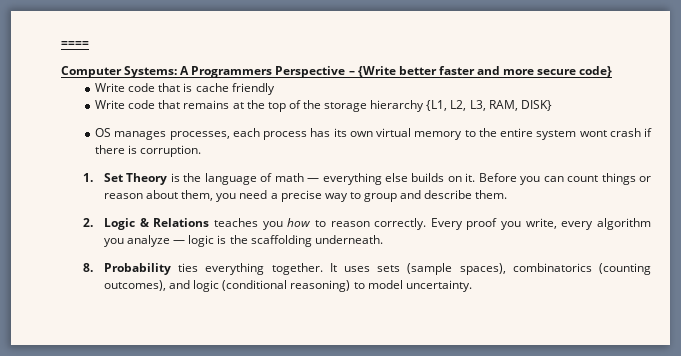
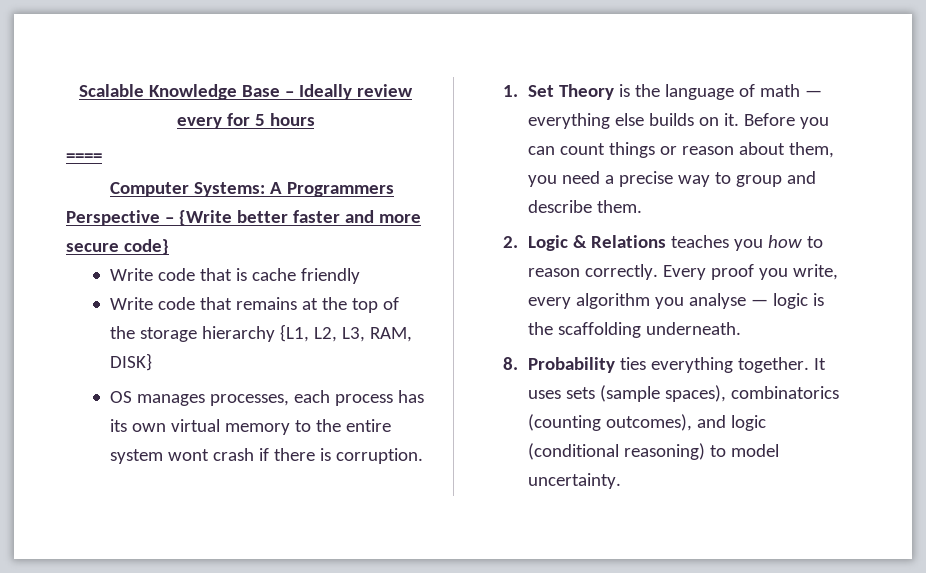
(61, 44) none -> [79,84,413,100] [176,113,315,129] Scalable Knowledge Base – Ideally review every for 5 hours //
[127,235,171,247] analyze -> [688,293,746,309] analyse

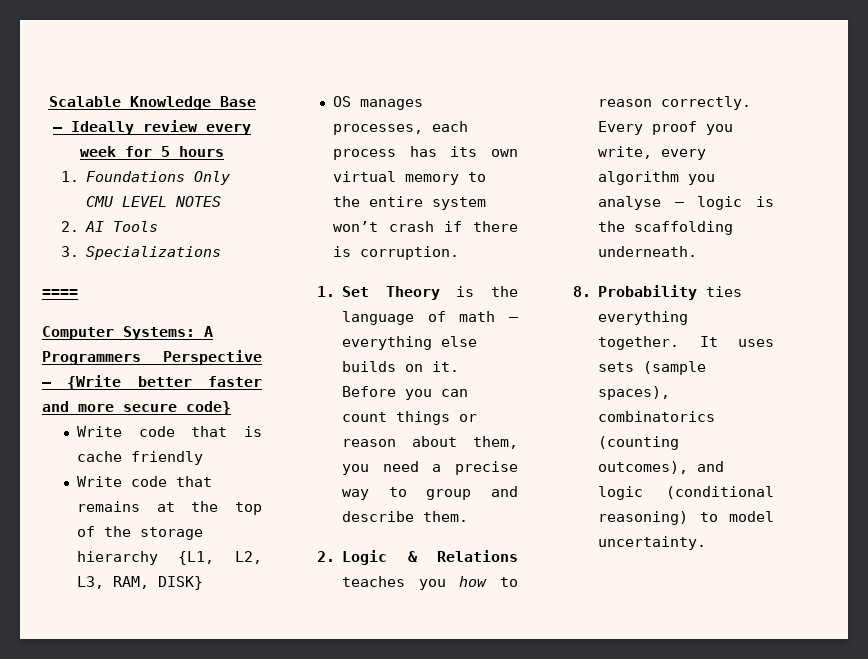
(222, 123) none -> [80,146,116,157] week
(315, 119) none -> [60,171,231,185] [86,196,222,207] [60,221,159,232] [60,246,222,260] // 1. Foundations Only CMU LEVEL NOTES // 2. AI Tools // 3. Specializations
[167,449,209,461] wont -> [332,221,378,232] won’t

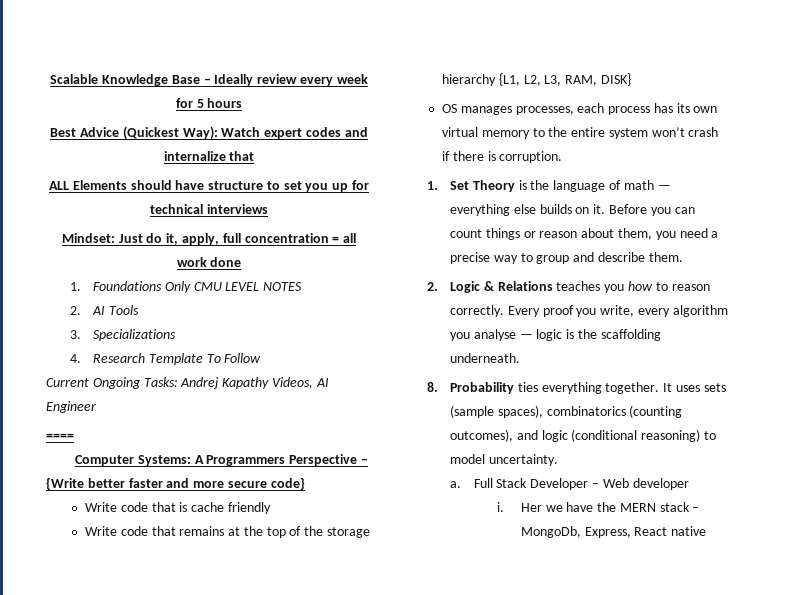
(224, 151) none -> [50,126,368,140] [163,151,255,161] [48,180,370,192] [150,204,268,214] [61,233,357,245] [176,257,242,267] // Best Advice (Quickest Way): Watch expert codes and internalize that // ALL Elements should have structure to set you up for technical interviews // Mindset: Just do it, apply, full concentration = all work done
(222, 253) none -> [69,353,262,365] [46,377,329,389] [46,401,96,413] // 4. Research Template To Follow // Current Ongoing Tasks: Andrej Kapathy Videos, AI Engineer
(707, 543) none -> [450,478,689,490] [497,502,700,512] [520,526,707,538] // a. Full Stack Developer – Web developer // i. Her we have the MERN stack – MongoDb, Express, React native

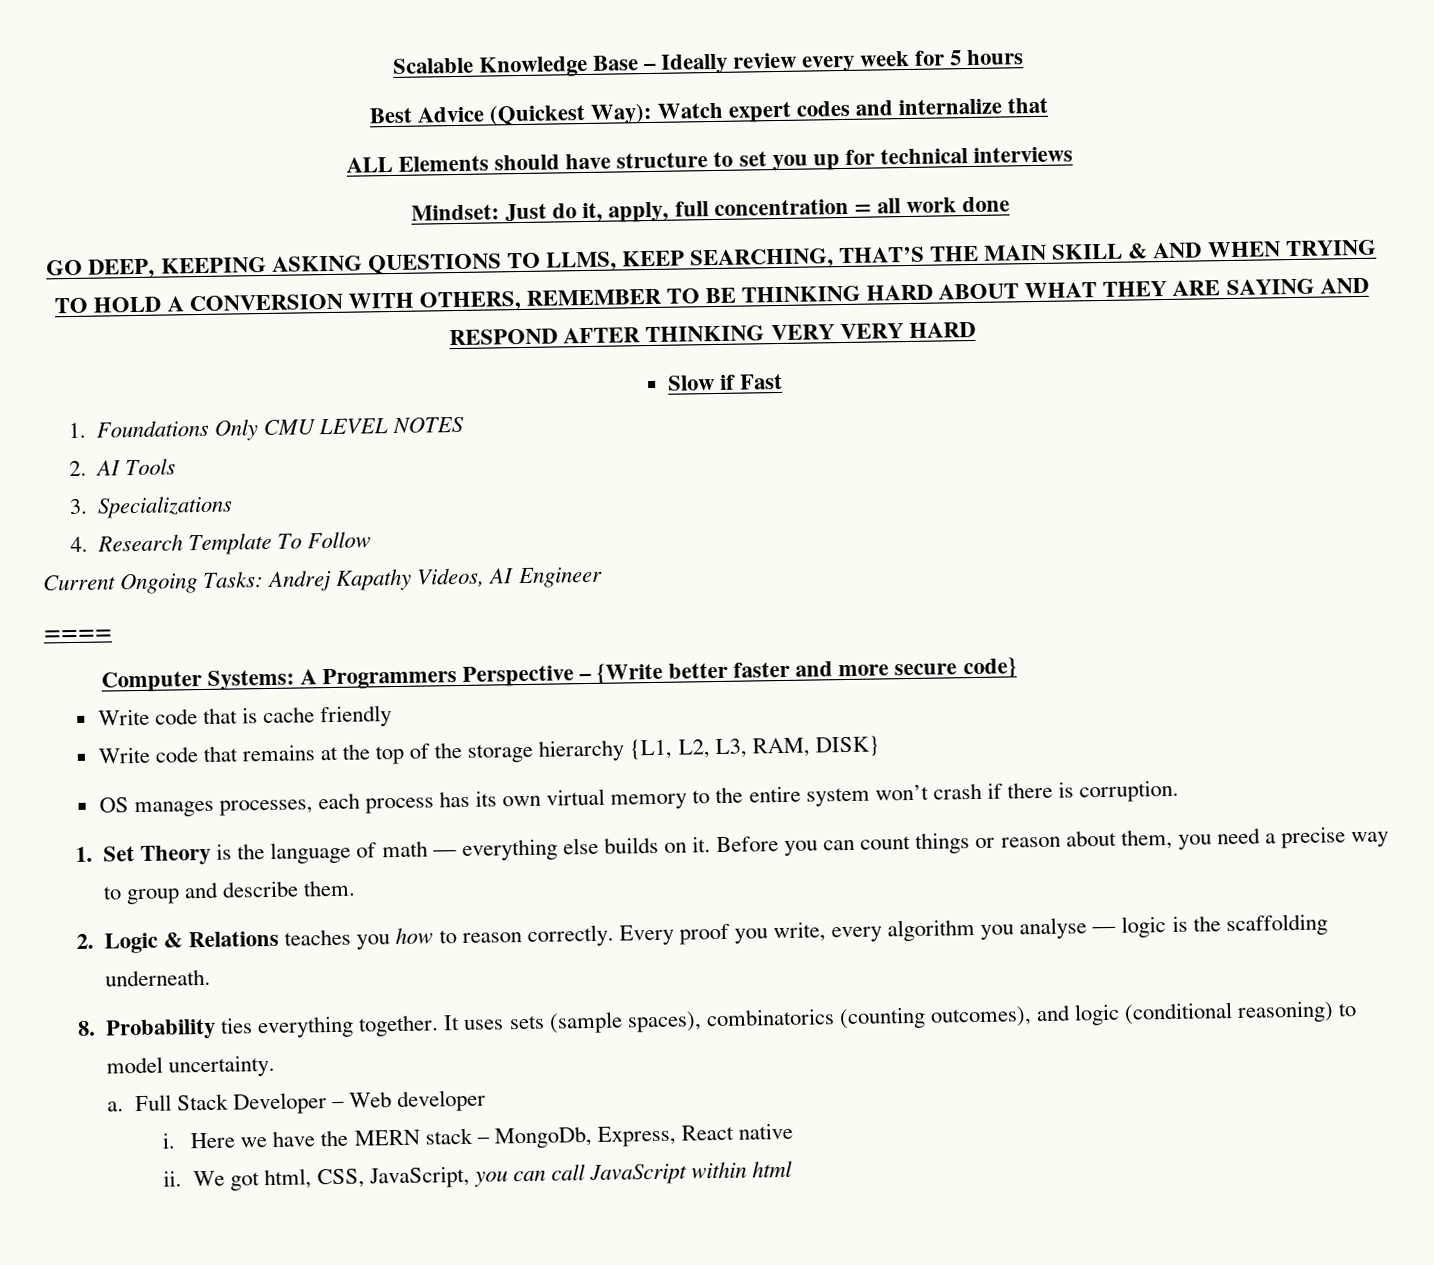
(242, 262) none -> [46,239,1377,279] [54,277,1369,314] [449,321,976,346] [668,373,784,391] // GO DEEP, KEEPING ASKING QUESTIONS TO LLMS, KEEP SEARCHING, THAT’S THE MAIN SKILL & AND WHEN TRYING TO HOLD A CONVERSION WITH OTHERS, REMEMBER TO BE THINKING HARD ABOUT WHAT THEY ARE SAYING AND RESPOND AFTER THINKING VERY VERY HARD // Slow if Fast
[520,503,542,512] Her -> [190,1132,236,1149] Here
(707, 531) none -> [163,1160,794,1191] // ii. We got html, CSS, JavaScript, you can call JavaScript within html

